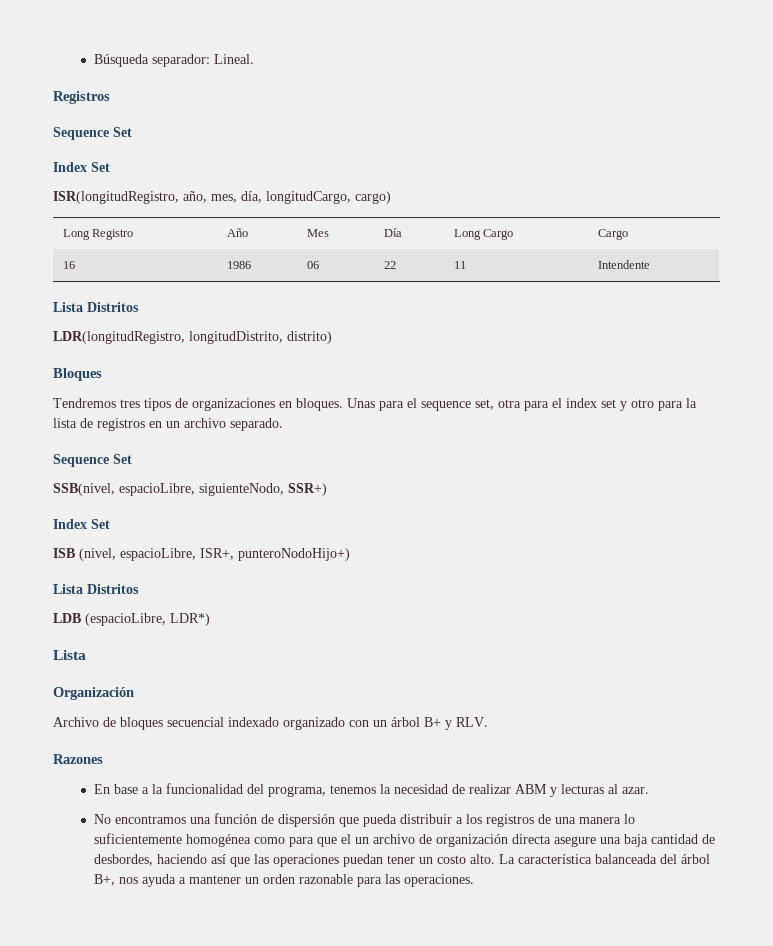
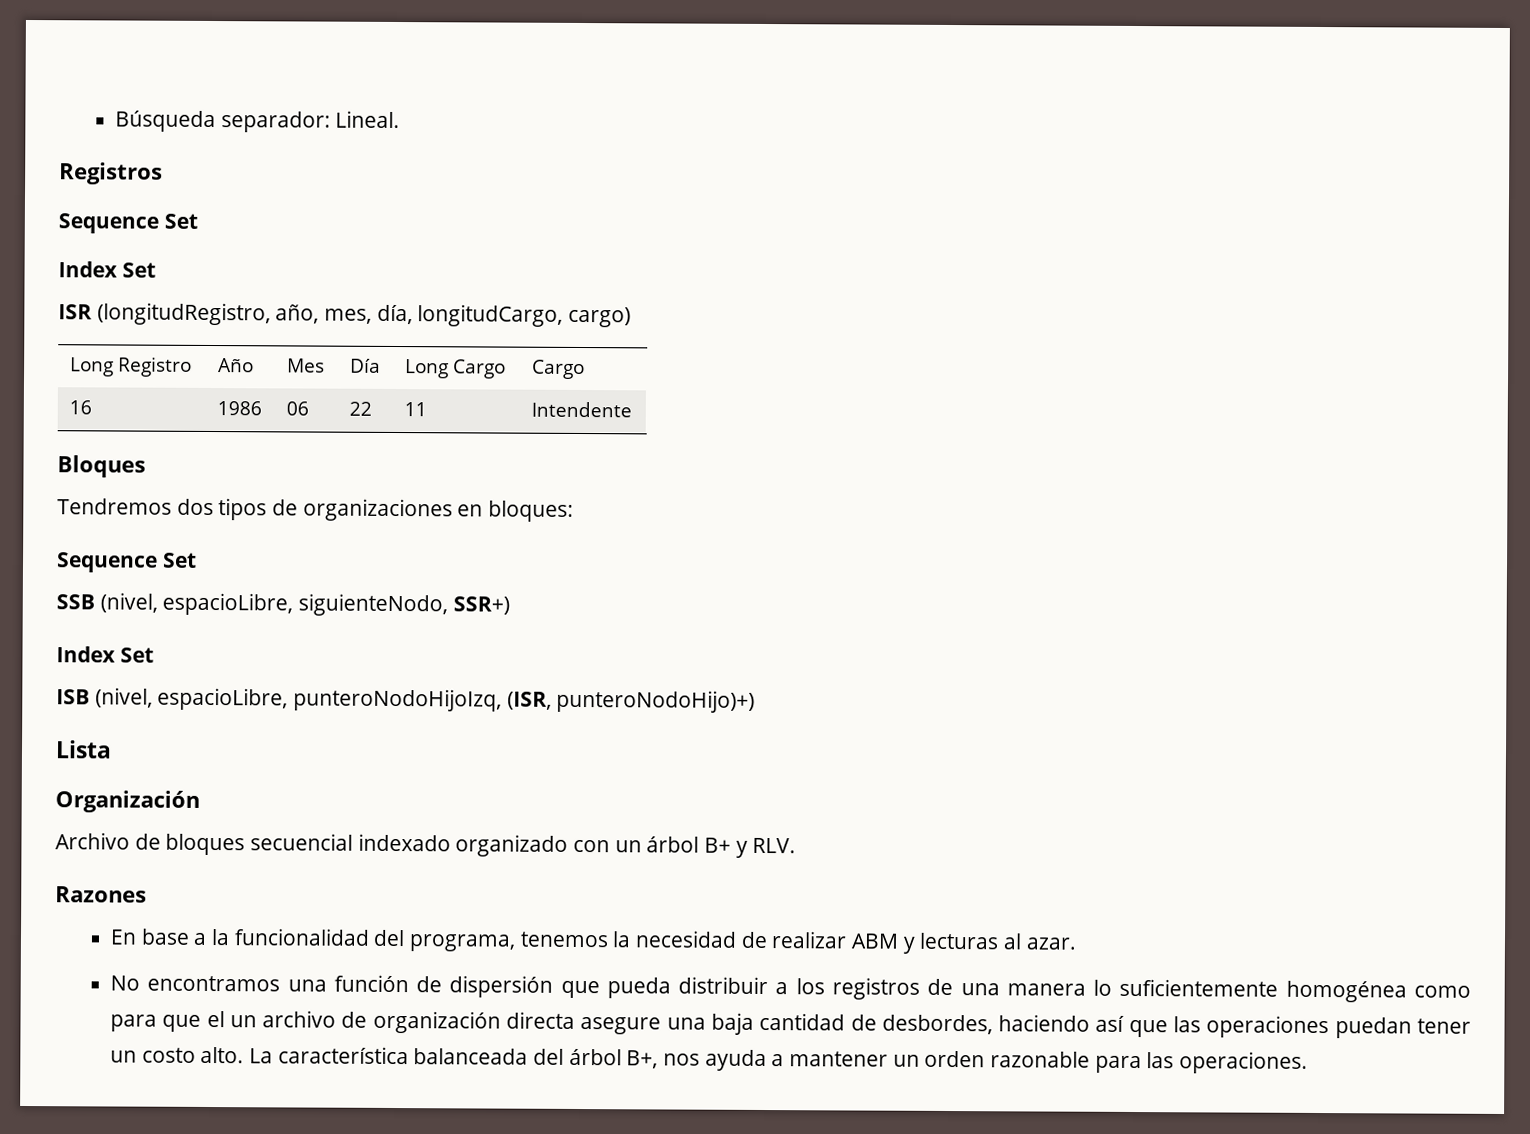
[53,191,179,204] ISR(longitudRegistro, -> [58,302,271,326] ISR (longitudRegistro,
[53,302,139,312] [53,331,332,344] // Lista Distritos // LDR(longitudRegistro, longitudDistrito, distrito) -> (633, 409) none
[120,399,140,408] tres -> [176,498,214,516] dos
[296,398,697,411] [53,418,283,431] [53,454,132,467] [53,483,115,496] bloques. Unas para el sequence set, otra para el index set y otro para la lista de registros en un archivo separado. // Sequence Set // SSB(nivel, -> [488,500,575,522] [56,552,197,573] [56,592,158,613] bloques: // Sequence Set // SSB (nivel,
[200,548,350,561] [53,584,139,594] [53,613,210,626] ISR+, punteroNodoHijo+) // Lista Distritos // LDB (espacioLibre, LDR*) -> [293,688,756,713] punteroNodoHijoIzq, (ISR, punteroNodoHijo)+)

